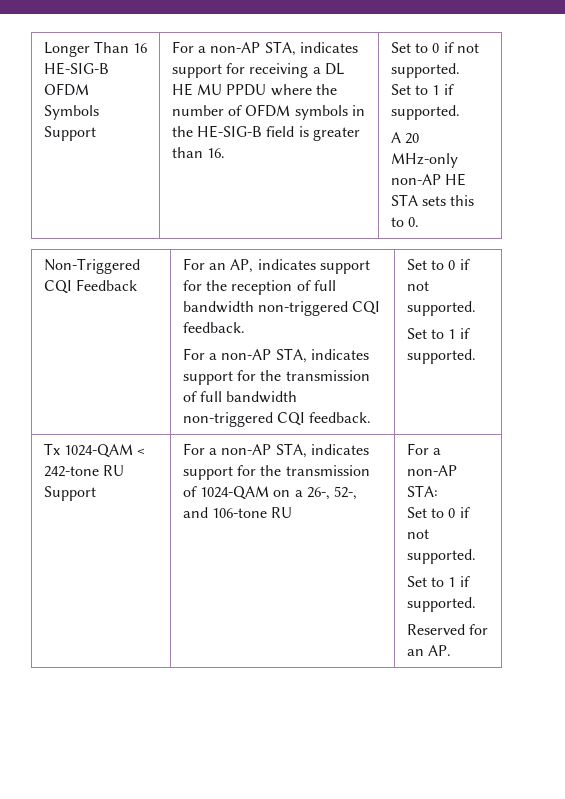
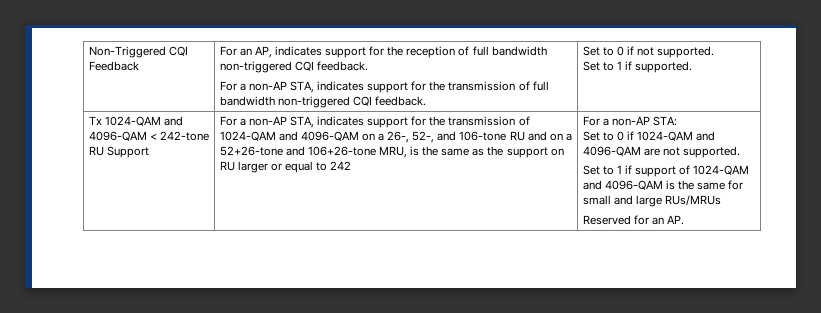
[43,41,148,57] [43,62,109,75] [43,83,89,96] [43,105,99,120] [43,126,96,141] [171,41,358,56] [171,63,344,78] [171,83,337,96] [171,104,365,120] [171,125,360,141] [171,147,225,158] [390,42,479,53] [390,63,460,78] [390,84,454,95] [390,105,460,120] [390,132,419,144] [390,153,458,168] [390,173,466,186] [390,194,475,206] [390,217,419,227] Longer Than 16 HE-SIG-B OFDM Symbols Support | For a non-AP STA, indicates support for receiving a DL HE MU PPDU where the number of OFDM symbols in the HE-SIG-B field is greater than 16. | Set to 0 if not supported. // Set to 1 if supported. // A 20 MHz-only non-AP HE STA sets this to 0. // -> (88, 52) none
(133, 451) none -> [163,116,183,126] [88,131,147,141] and 4096-QAM
(269, 493) none -> [278,131,359,141] and 4096-QAM
(293, 512) none -> [527,131,572,141] [219,146,564,158] [219,161,352,173] and on a 52+26-tone and 106+26-tone MRU, is the same as the support on RU larger or equal to 242
[406,529,429,539] [406,549,476,564] [406,576,470,587] [406,597,476,612] not supported. // Set to 1 if supported. -> [636,131,716,141] [582,146,740,158] [582,165,750,177] [582,180,744,190] [582,195,721,207] 1024-QAM and 4096-QAM are not supported. // Set to 1 if support of 1024-QAM and 4096-QAM is the same for small and large RUs/MRUs

